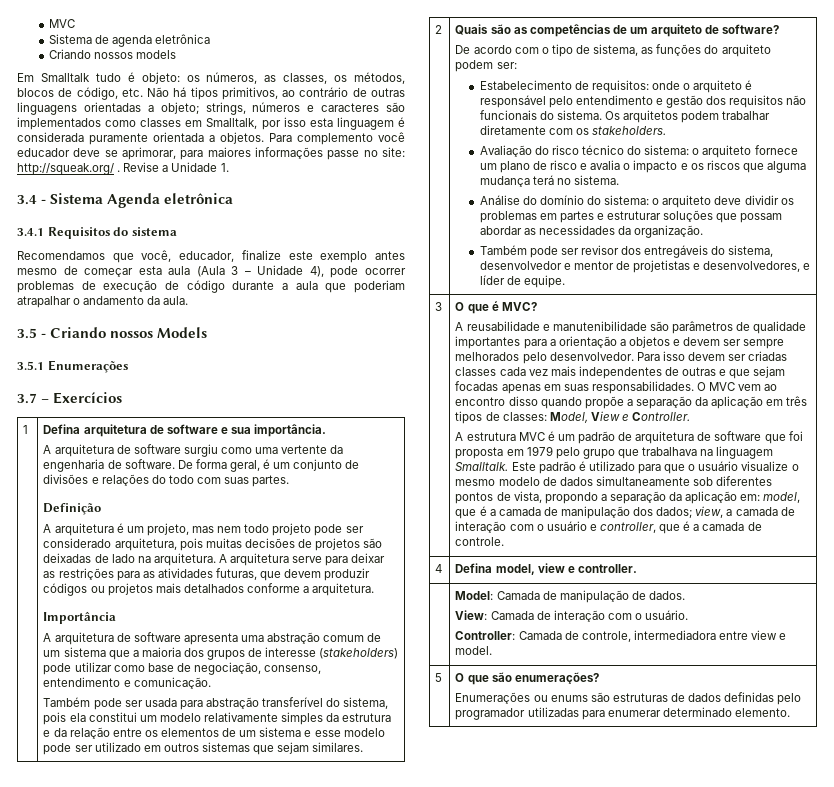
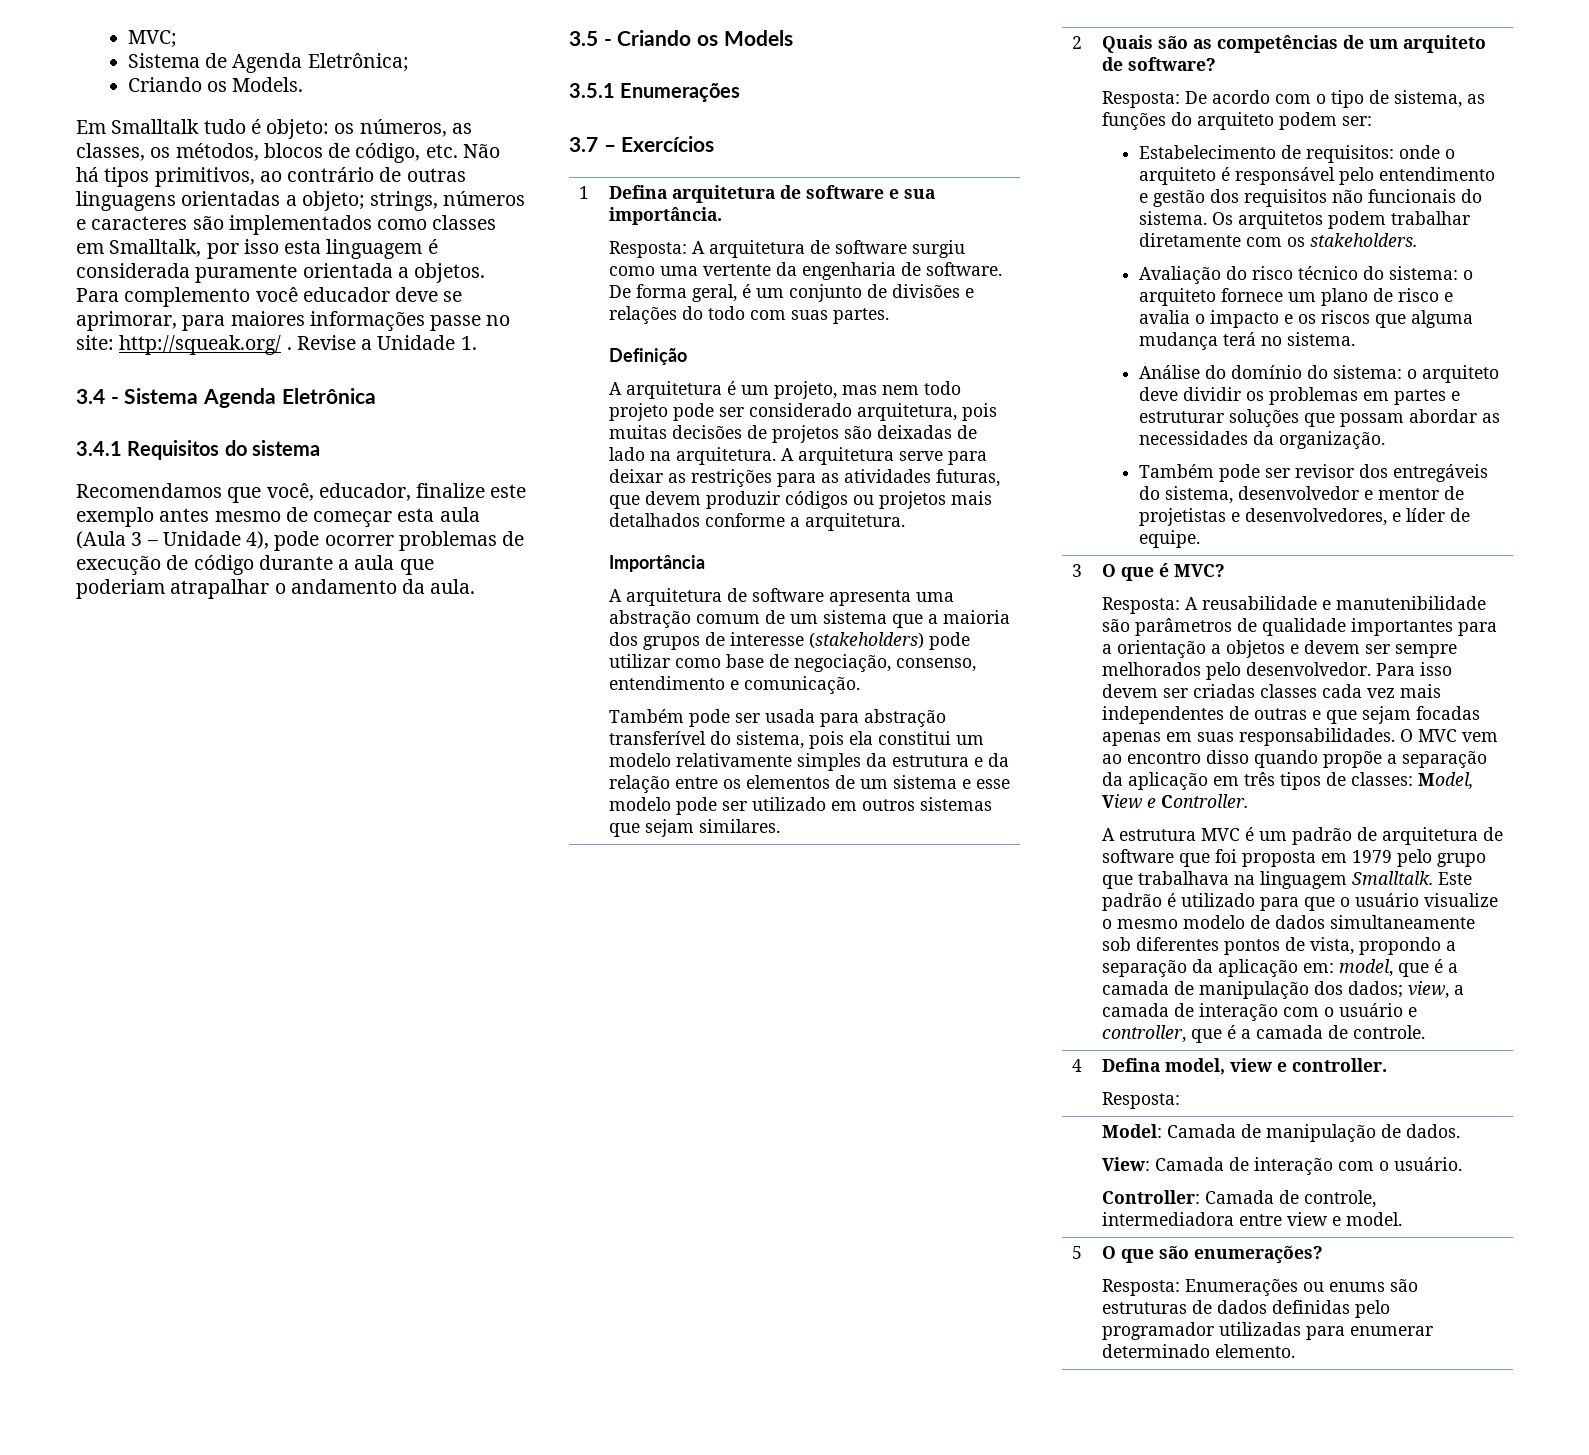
[48,19,75,28] MVC -> [127,30,177,48] MVC;
[112,34,211,47] [48,49,177,59] agenda eletrônica // Criando nossos models -> [232,53,409,73] [127,77,304,92] Agenda Eletrônica; // Criando os Models.
[164,193,234,204] eletrônica -> [281,388,376,404] Eletrônica
[110,331,154,338] nossos -> [697,35,719,46] os
(327, 430) none -> [608,241,687,258] Resposta:
(780, 29) none -> [1101,91,1180,108] Resposta:
(537, 306) none -> [1101,597,1180,614] Resposta:
(637, 568) none -> [1101,1092,1180,1109] // Resposta:
(599, 678) none -> [1101,1279,1180,1296] Resposta:

